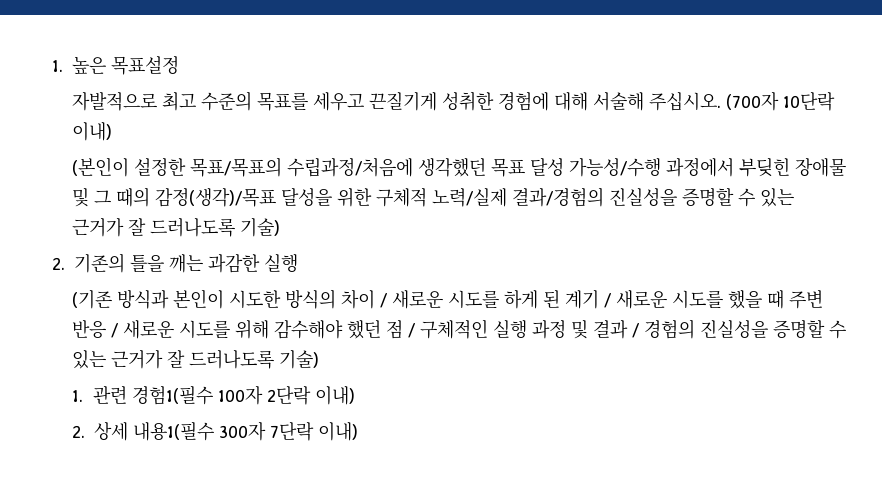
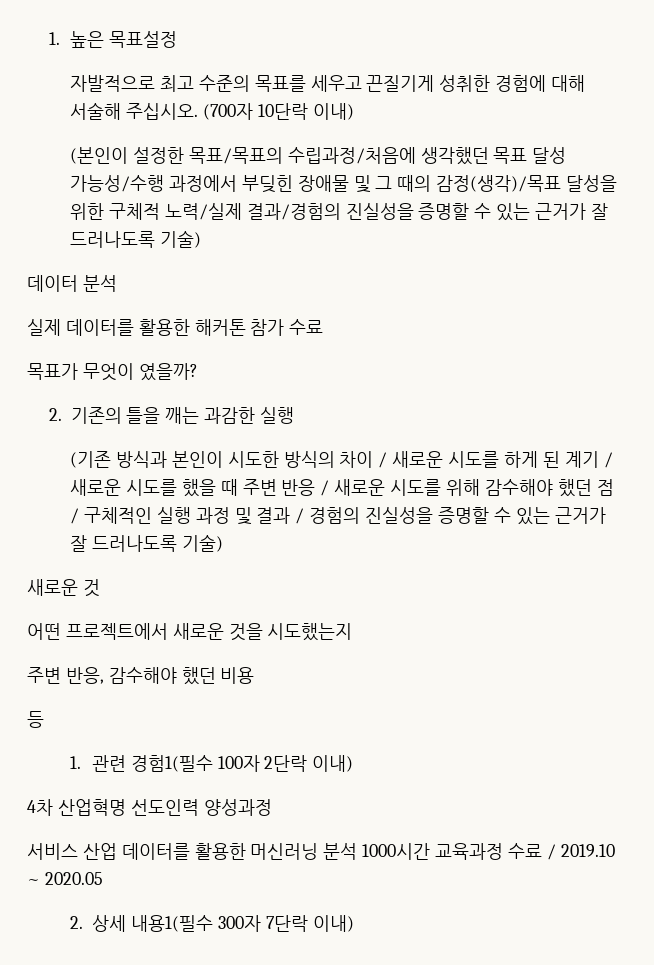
(281, 227) none -> [27,275,117,292] [27,319,324,336] [27,363,198,381] // 데이터 분석 // 실제 데이터를 활용한 해커톤 참가 수료 // 목표가 무엇이 였을까?
(320, 359) none -> [27,579,100,597] [27,623,353,641] [27,667,255,685] [27,711,44,728] // 새로운 것 // 어떤 프로젝트에서 새로운 것을 시도했는지 // 주변 반응, 감수해야 했던 비용 // 등
(355, 395) none -> [27,799,272,816] [27,843,615,860] [27,872,103,885] // 4차 산업혁명 선도인력 양성과정 // 서비스 산업 데이터를 활용한 머신러닝 분석 1000시간 교육과정 수료 / 2019.10 ~ 2020.05

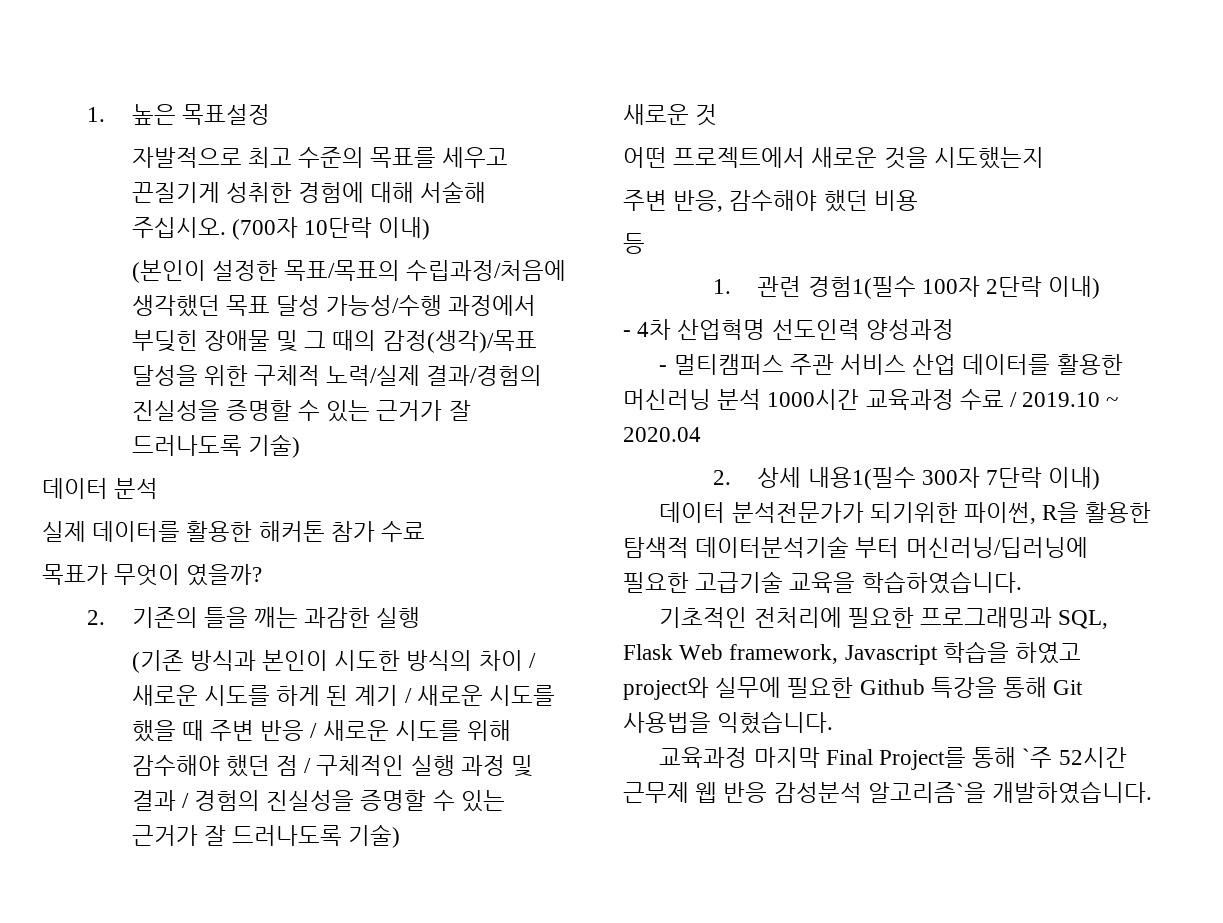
(354, 763) none -> [623,330,631,337] -
(272, 807) none -> [659,354,834,375] - 멀티캠퍼스 주관
[44,872,103,885] 2020.05 -> [623,427,701,442] 2020.04
(354, 923) none -> [659,502,1152,524] [623,536,1088,558] [623,571,1022,594] [659,607,1109,629] [623,641,1082,665] [623,677,1084,700] [623,711,834,734] [659,747,1127,770] [623,781,1153,804] // 데이터 분석전문가가 되기위한 파이썬, R을 활용한 탐색적 데이터분석기술 부터 머신러닝/딥러닝에 필요한 고급기술 교육을 학습하였습니다. // 기초적인 전처리에 필요한 프로그래밍과 SQL, Flask Web framework, Javascript 학습을 하였고 project와 실무에 필요한 Github 특강을 통해 Git 사용법을 익혔습니다. // 교육과정 마지막 Final Project를 통해 `주 52시간 근무제 웹 반응 감성분석 알고리즘`을 개발하였습니다.

